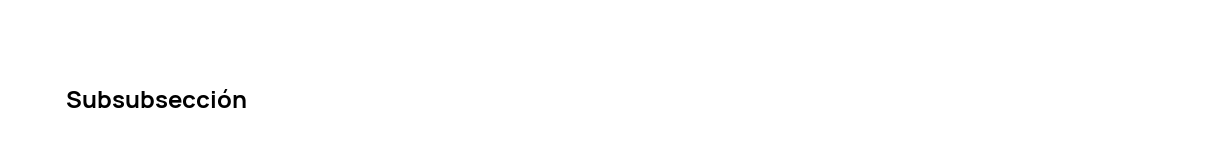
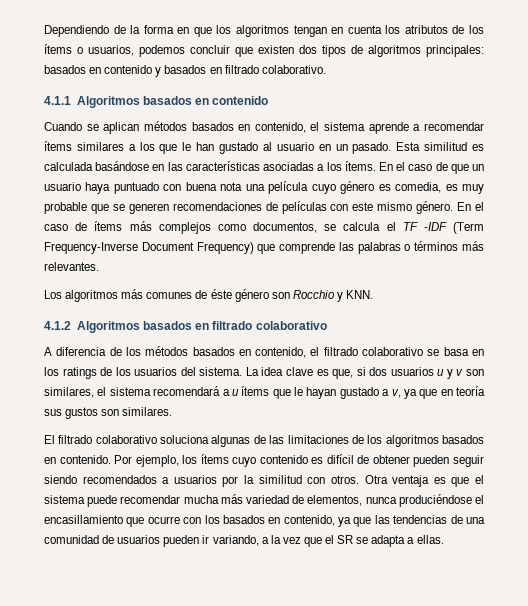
[66,89,247,108] Subsubsección -> [44,25,484,37] [44,44,484,57] [44,65,326,77] [44,96,269,108] [44,121,484,134] [44,141,485,154] [44,161,485,174] [44,181,484,194] [44,201,485,214] [44,221,485,234] [44,241,484,254] [44,262,99,271] [44,289,374,302] [44,321,327,333] [44,346,485,358] [44,367,484,379] [44,386,485,399] [44,407,173,419] [44,435,485,447] [44,454,485,467] [44,475,485,487] [44,494,484,507] [44,515,485,527] [44,535,444,547] Dependiendo de la forma en que los algoritmos tengan en cuenta los atributos de los ítems o usuarios, podemos concluir que existen dos tipos de algoritmos principales: basados en contenido y basados en filtrado colaborativo. // 4.1.1 Algoritmos basados en contenido // Cuando se aplican métodos basados en contenido, el sistema aprende a recomendar ítems similares a los que le han gustado al usuario en un pasado. Esta similitud es calculada basándose en las características asociadas a los ítems. En el caso de que un usuario haya puntuado con buena nota una película cuyo género es comedia, es muy probable que se generen recomendaciones de películas con este mismo género. En el caso de ítems más complejos como documentos, se calcula el TF -IDF (Term Frequency-Inverse Document Frequency) que comprende las palabras o términos más relevantes. // Los algoritmos más comunes de éste género son Rocchio y KNN. // 4.1.2 Algoritmos basados en filtrado colaborativo // A diferencia de los métodos basados en contenido, el filtrado colaborativo se basa en los ratings de los usuarios del sistema. La idea clave es que, si dos usuarios u y v son similares, el sistema recomendará a u ítems que le hayan gustado a v, ya que en teoría sus gustos son similares. // El filtrado colaborativo soluciona algunas de las limitaciones de los algoritmos basados en contenido. Por ejemplo, los ítems cuyo contenido es difícil de obtener pueden seguir siendo recomendados a usuarios por la similitud con otros. Otra ventaja es que el sistema puede recomendar mucha más variedad de elementos, nunca produciéndose el encasillamiento que ocurre con los basados en contenido, ya que las tendencias de una comunidad de usuarios pueden ir variando, a la vez que el SR se adapta a ellas.

